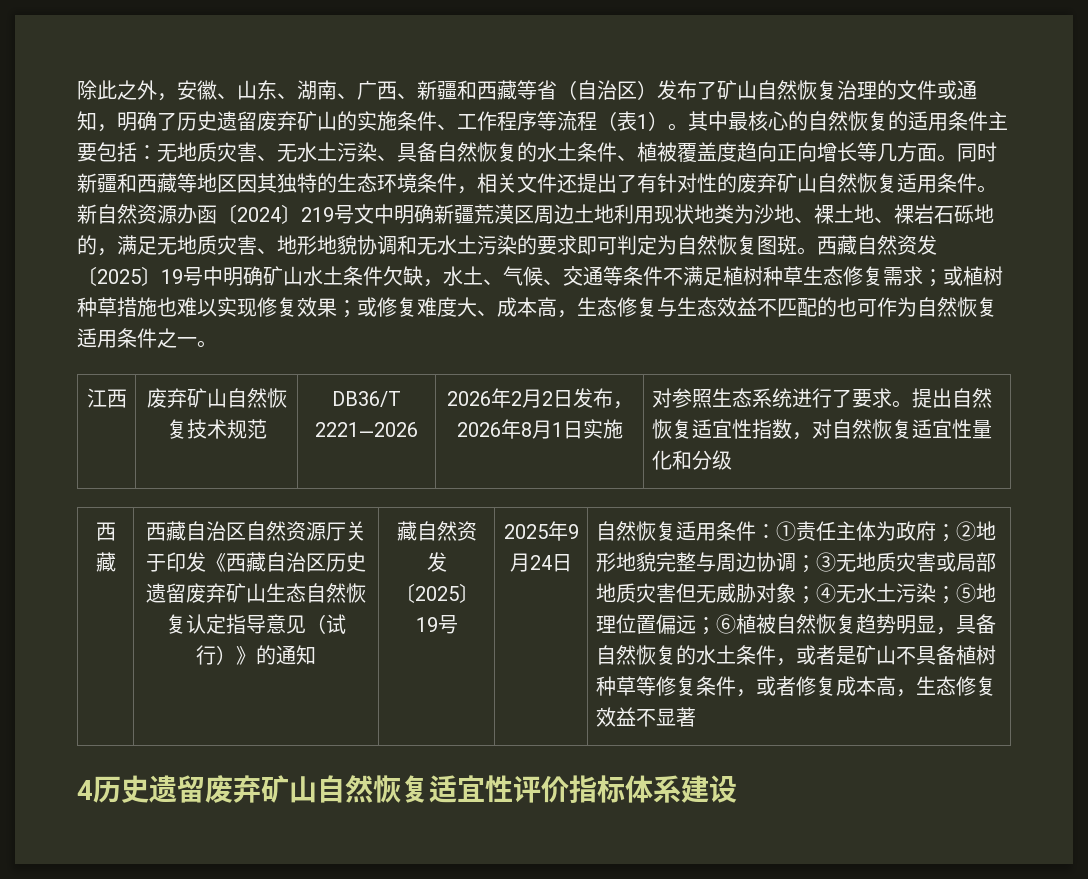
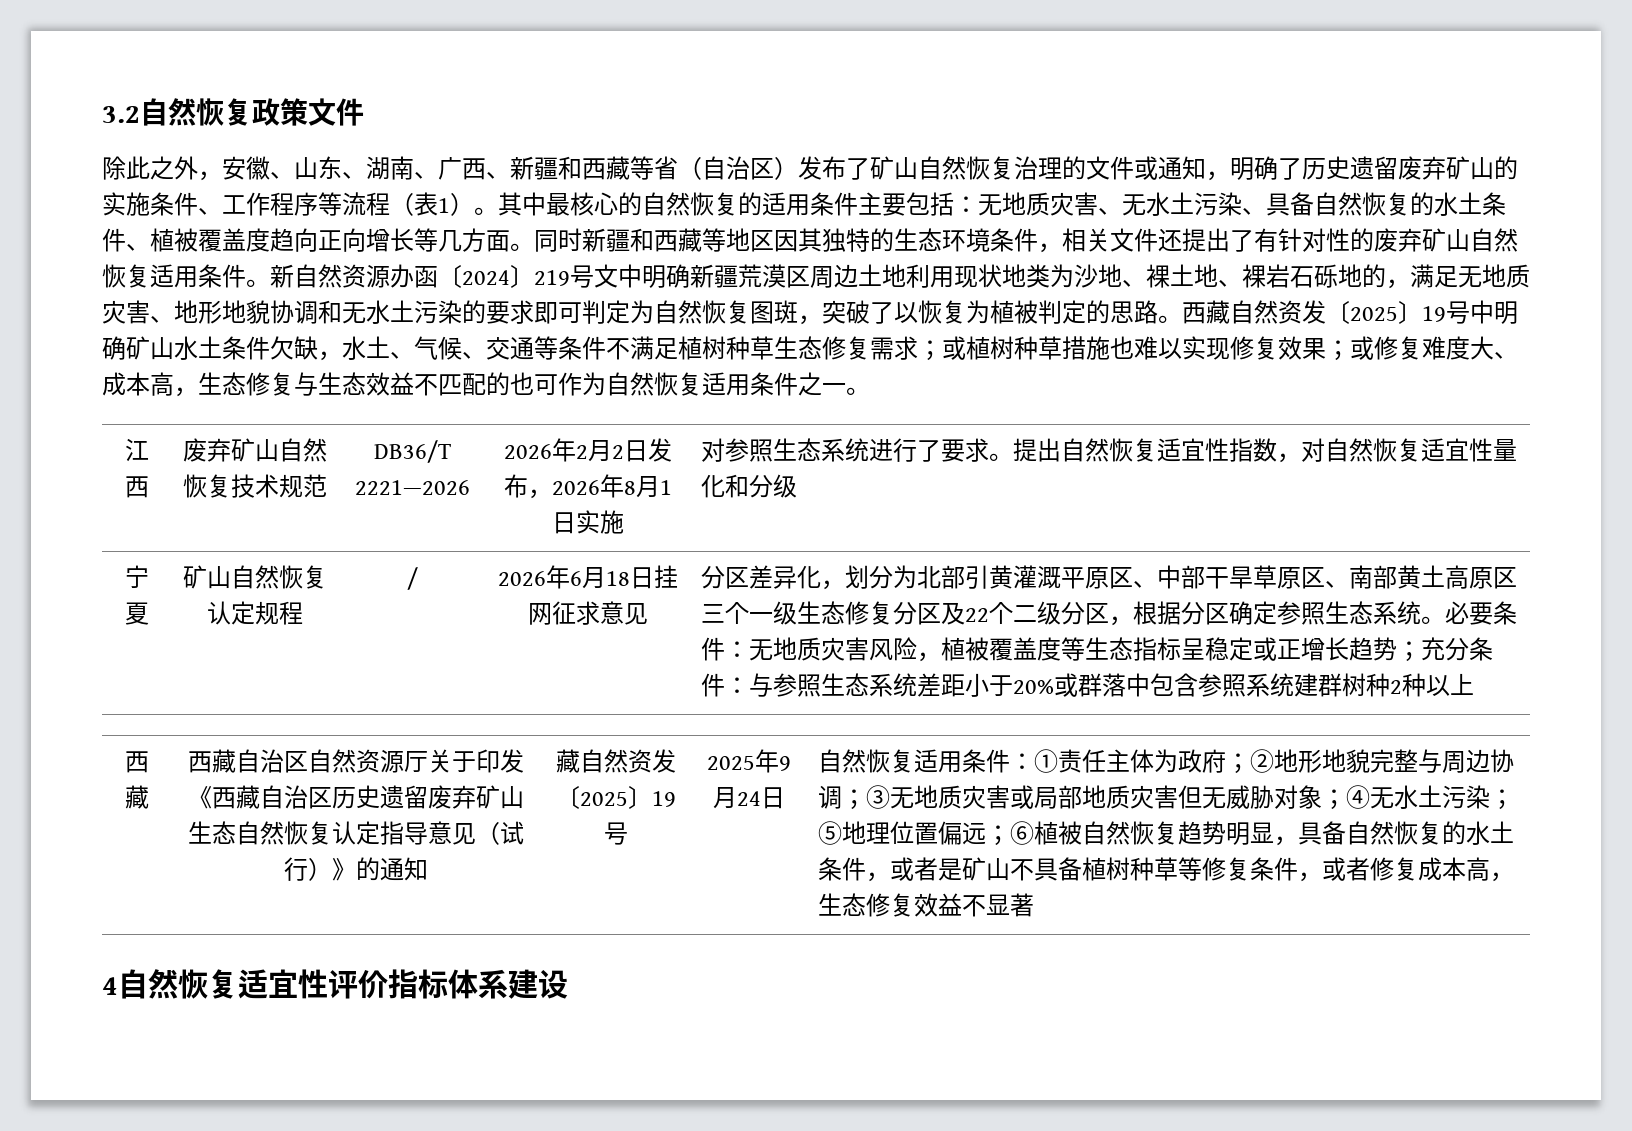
(77, 90) none -> [102,98,364,126] 3.2自然恢复政策文件 //
(797, 245) none -> [798,300,1158,325] ，突破了以恢复为植被判定的思路
(732, 460) none -> [124,565,149,589] [124,602,149,625] [183,565,327,589] [207,601,303,625] [407,567,418,590] [498,565,679,589] [528,601,648,625] [700,565,1517,590] [700,601,1517,626] [700,637,1493,662] [700,673,1474,697] // 宁夏 | 矿山自然恢复认定规程 | / | 2026年6月18日挂网征求意见 | 分区差异化，划分为北部引黄灌溉平原区、中部干旱草原区、南部黄土高原区三个一级生态修复分区及22个二级分区，根据分区确定参照生态系统。必要条件：无地质灾害风险，植被覆盖度等生态指标呈稳定或正增长趋势；充分条件：与参照生态系统差距小于20%或群落中包含参照系统建群树种2种以上
[93,775,317,803] 历史遗留废弃矿山 -> (118, 986) none

